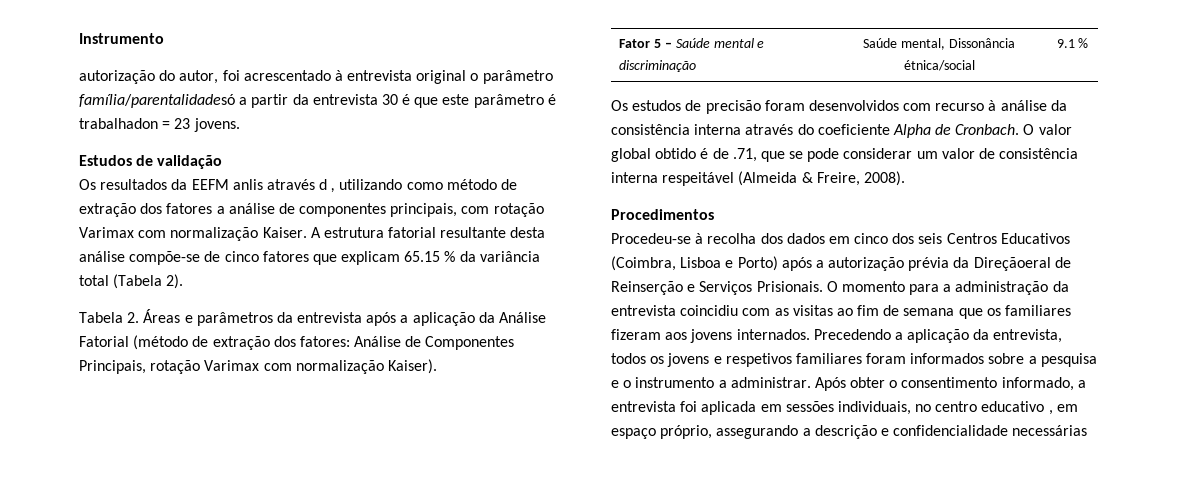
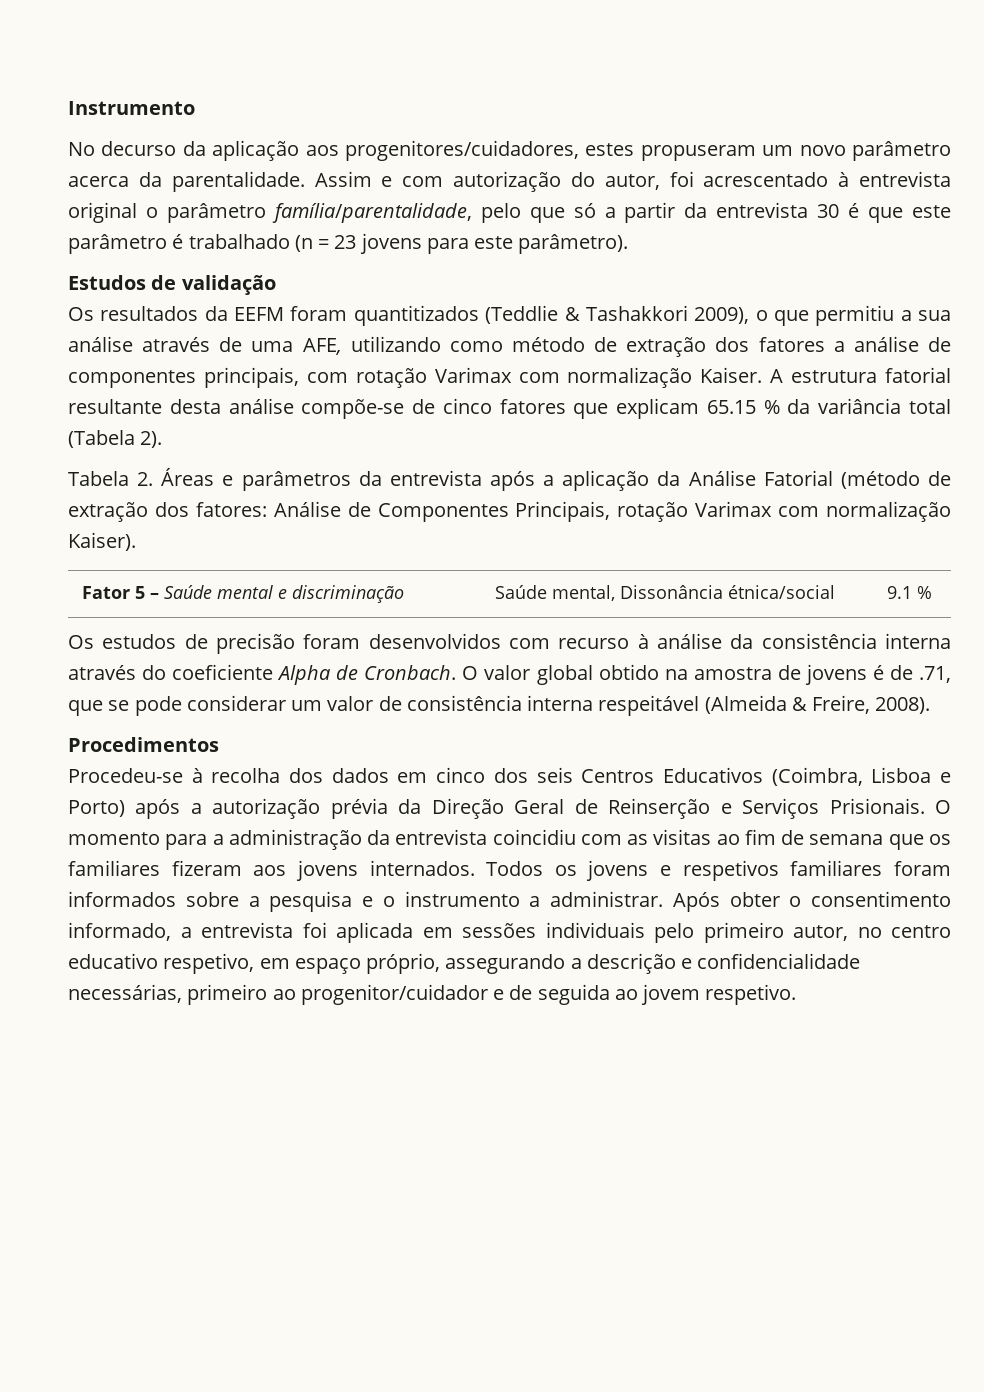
(164, 38) none -> [68,140,951,161] [68,171,444,192] No decurso da aplicação aos progenitores/cuidadores, estes propuseram um novo parâmetro acerca da parentalidade. Assim e com
[79,94,235,108] família/parentalidadesó -> [271,203,596,223] família/parentalidade, pelo que só
[79,118,240,132] trabalhadon = 23 jovens. -> [188,233,629,254] trabalhado (n = 23 jovens para este parâmetro).
[232,179,336,193] anlis através d , -> [290,305,951,326] [68,336,342,355] foram quantitizados (Teddlie & Tashakkori 2009), o que permitiu a sua análise através de uma AFE,
(697, 153) none -> [664,664,867,685] na amostra de jovens
[973,257,1051,271] Direçãoeral -> [431,798,565,819] Direção Geral
[813,329,1063,343] [611,353,646,364] Precedendo a aplicação da entrevista, todos -> [486,861,544,876] Todos
[837,401,911,415] individuais, -> [545,922,848,943] individuais pelo primeiro autor,
[1048,410,1053,415] , -> [163,953,255,974] respetivo,
[1012,425,1088,436] necessárias -> [68,984,797,1005] necessárias, primeiro ao progenitor/cuidador e de seguida ao jovem respetivo.

